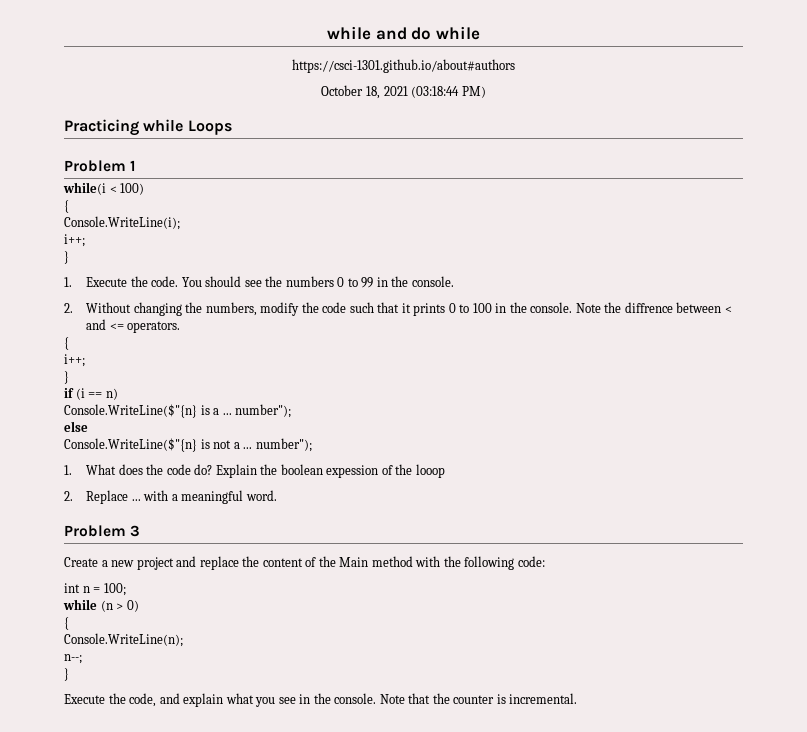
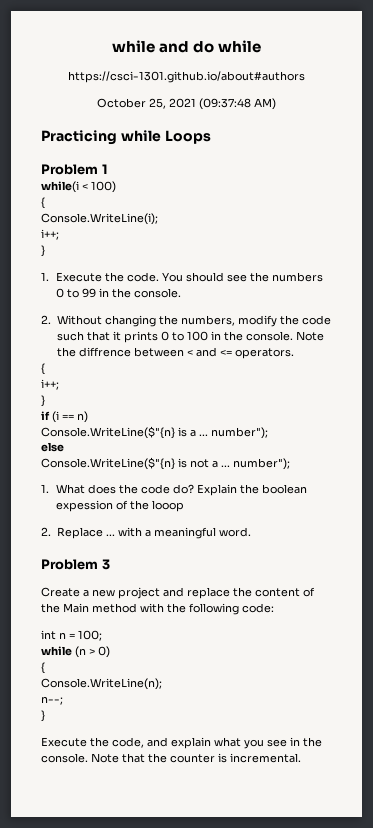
[365,86,486,99] 18, 2021 (03:18:44 PM) -> [149,98,276,110] 25, 2021 (09:37:48 AM)

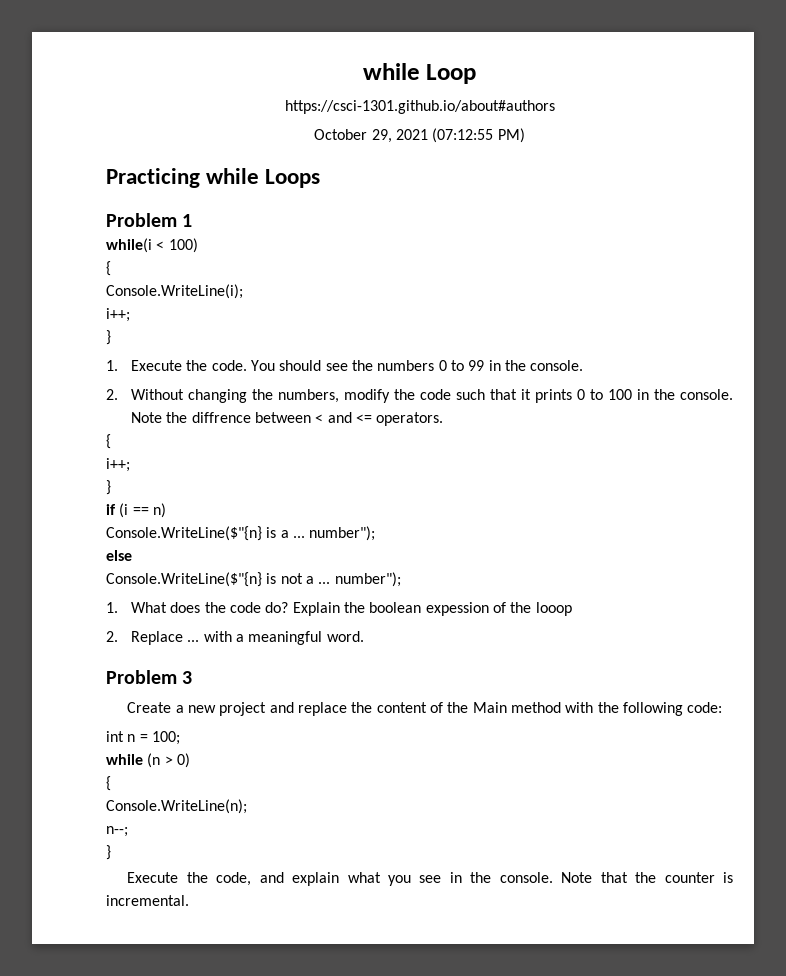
[111,40,262,53] while and do while -> [362,63,477,84] while Loop
[149,98,276,110] 25, 2021 (09:37:48 AM) -> [371,128,525,143] 29, 2021 (07:12:55 PM)

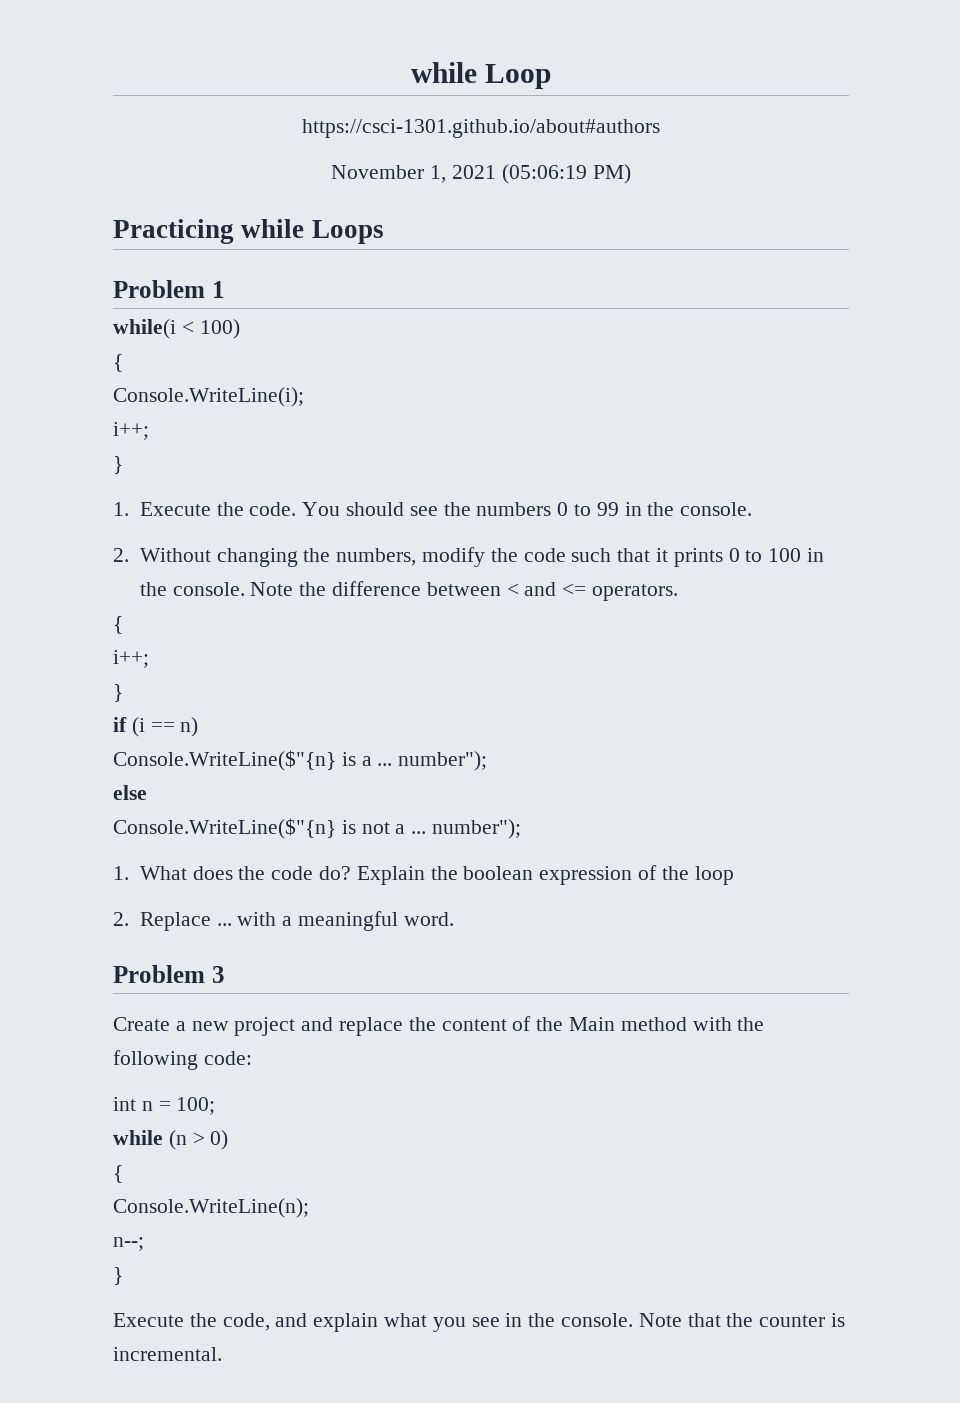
[314,128,494,143] October 29, 2021 (07:12:55 -> [331,164,587,184] November 1, 2021 (05:06:19
[191,412,251,423] diffrence -> [331,581,421,596] difference
[425,602,572,616] expession of the looop -> [539,865,734,885] expression of the loop

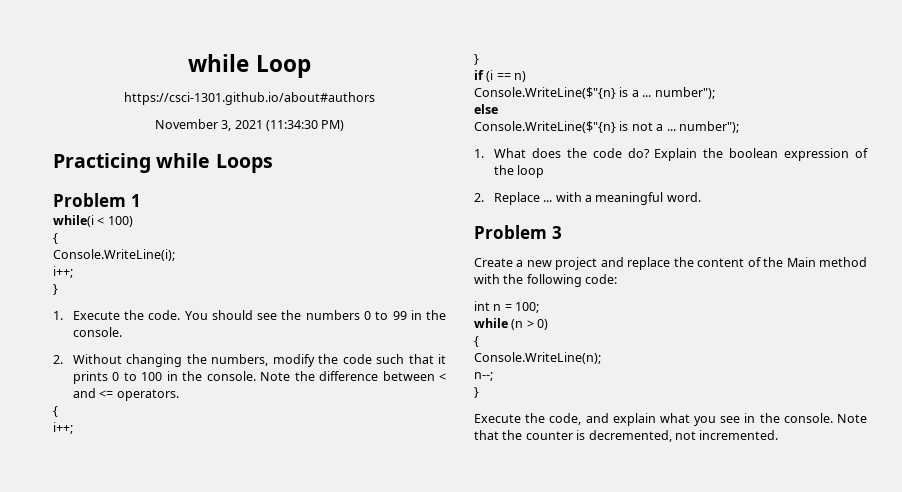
[430,164,587,184] 1, 2021 (05:06:19 -> [221,120,318,131] 3, 2021 (11:34:30
[113,1347,222,1361] incremental. -> [588,430,779,442] decremented, not incremented.

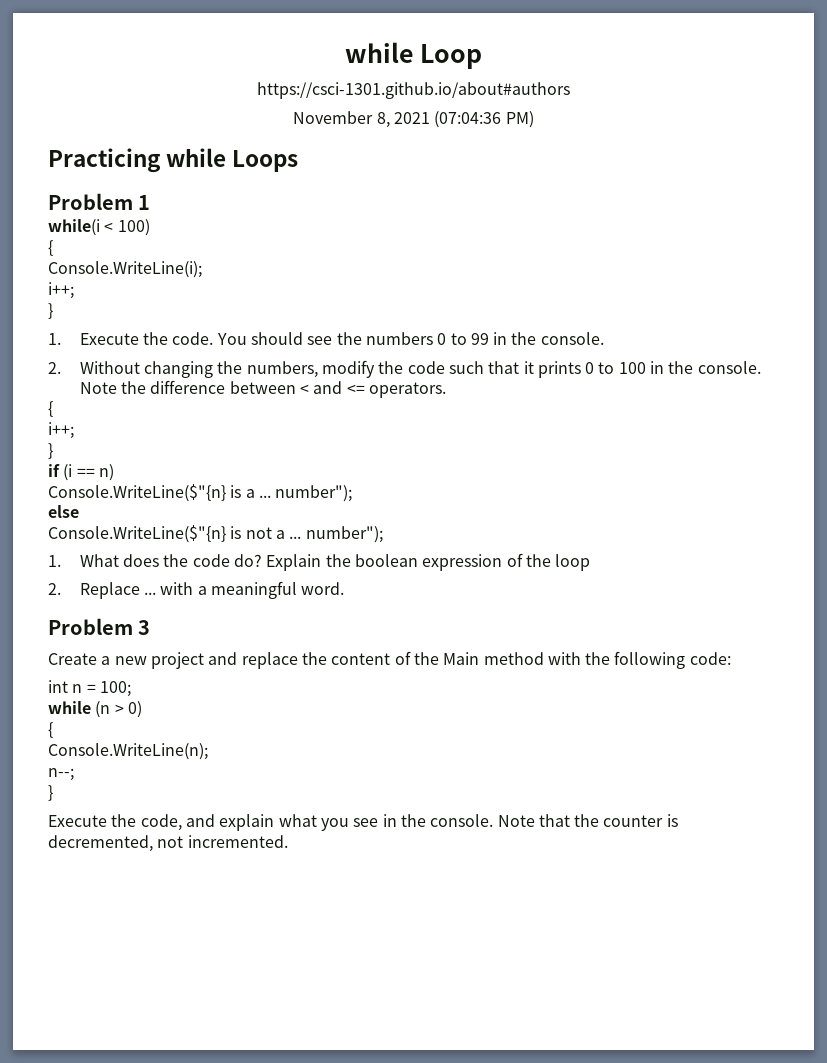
[221,120,318,131] 3, 2021 (11:34:30 -> [376,111,502,128] 8, 2021 (07:04:36

